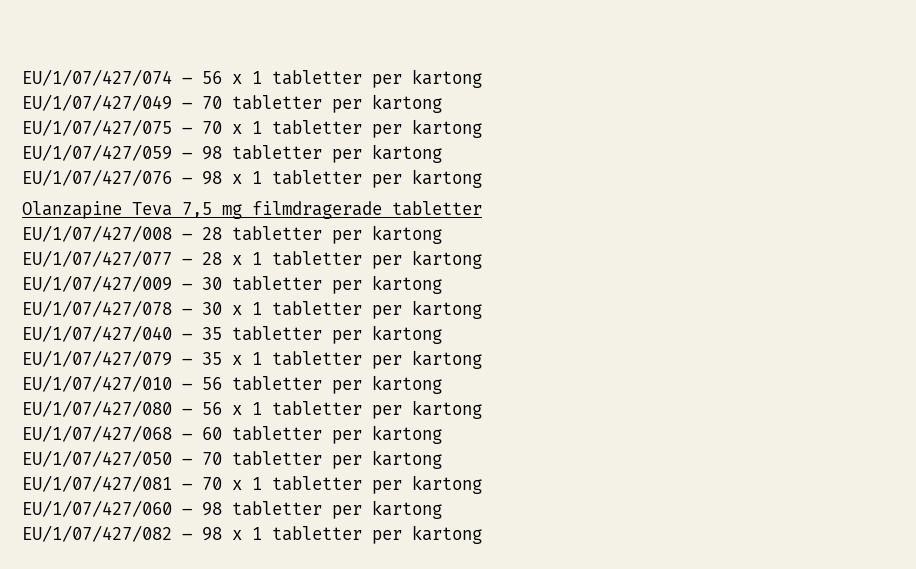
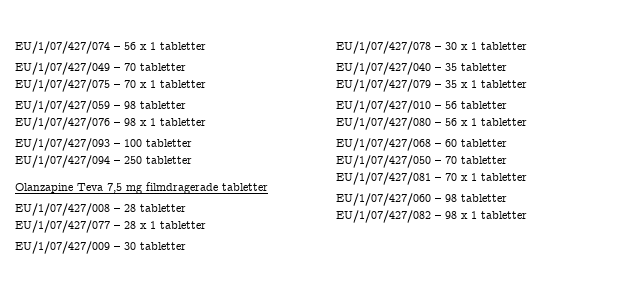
[372,69,482,88] per kartong -> (206, 46) none
[332,94,442,113] per kartong -> (186, 67) none
[372,119,482,138] per kartong -> (206, 84) none
[332,144,442,163] per kartong -> (186, 105) none
[372,169,482,188] per kartong -> [15,138,192,151] [15,155,192,168] // EU/1/07/427/093 – 100 tabletter // EU/1/07/427/094 – 250 tabletter
[332,225,442,244] per kartong -> (186, 208) none
[372,250,482,269] per kartong -> (206, 225) none
[332,275,442,294] per kartong -> (186, 246) none
[372,300,482,319] per kartong -> (527, 46) none
[332,325,442,344] per kartong -> (507, 67) none
[372,350,482,369] per kartong -> (527, 84) none
[332,375,442,394] per kartong -> (507, 105) none
[372,400,482,419] per kartong -> (527, 122) none
[332,425,442,444] per kartong -> (507, 143) none
[332,450,442,469] per kartong -> (507, 160) none
[372,475,482,494] per kartong -> (527, 177) none
[332,500,442,519] per kartong -> (507, 198) none
[372,525,482,544] per kartong -> (527, 215) none

